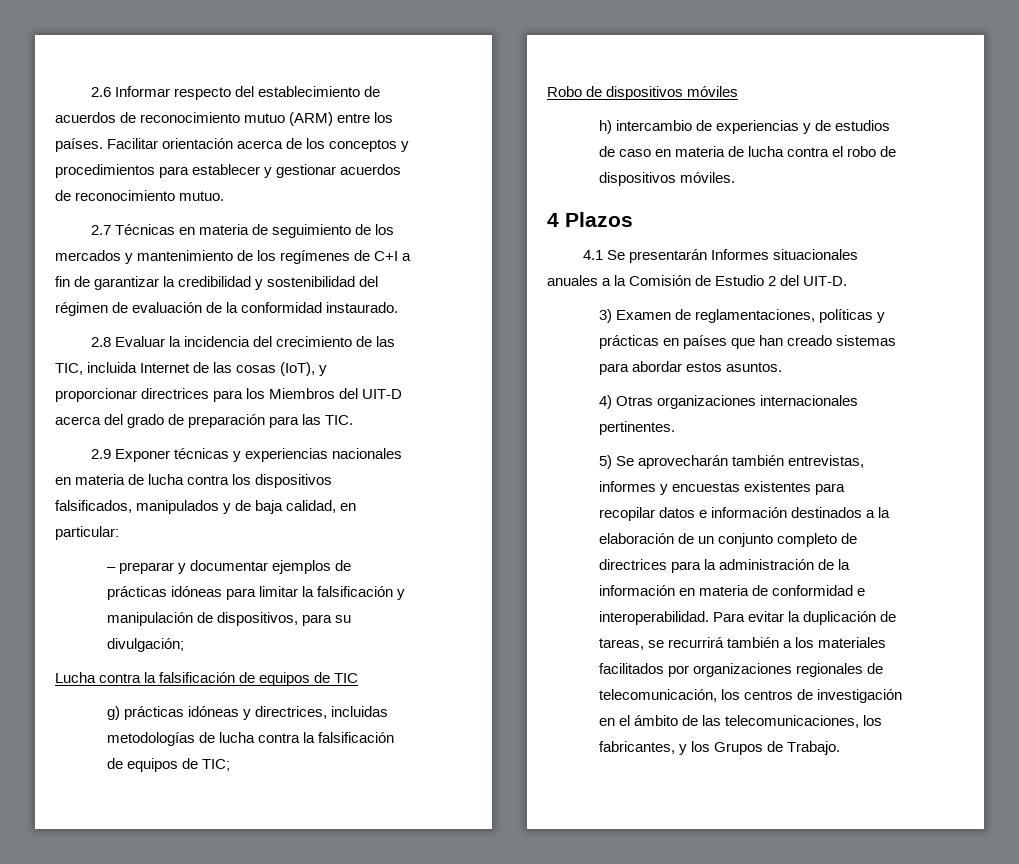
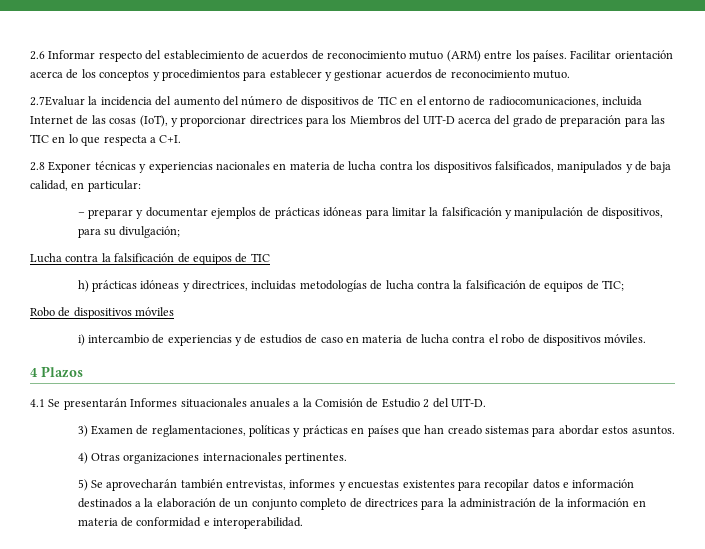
[90,224,394,238] [55,250,412,264] [55,276,379,290] [55,302,399,316] [90,336,395,347] [55,363,83,375] 2.7 Técnicas en materia de seguimiento de los mercados y mantenimiento de los regímenes de C+I a fin de garantizar la credibilidad y sostenibilidad del régimen de evaluación de la conformidad instaurado. // 2.8 Evaluar la incidencia del crecimiento de las TIC, -> [30,95,599,108] 2.7Evaluar la incidencia del aumento del número de dispositivos de TIC en el entorno de radiocomunicaciones,
[325,415,354,425] [90,449,111,459] TIC. // 2.9 -> [30,134,182,146] [30,162,45,171] TIC en lo que respecta a C+I. // 2.8
[106,706,120,720] g) -> [77,280,89,292] h)
[598,120,612,134] h) -> [77,334,85,346] i)
[712,611,897,625] [598,637,887,650] [598,663,883,677] [598,689,902,703] [598,715,883,728] [598,741,841,755] Para evitar la duplicación de tareas, se recurrirá también a los materiales facilitados por organizaciones regionales de telecomunicación, los centros de investigación en el ámbito de las telecomunicaciones, los fabricantes, y los Grupos de Trabajo. -> (304, 523) none

